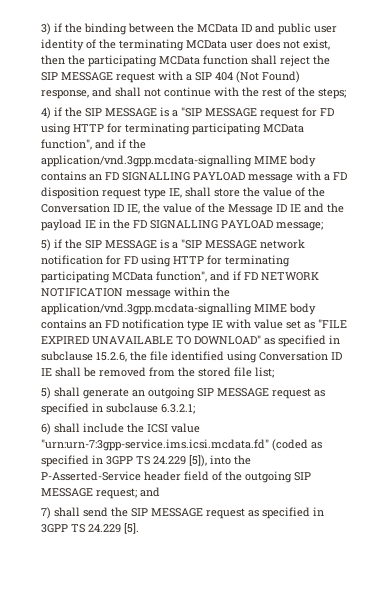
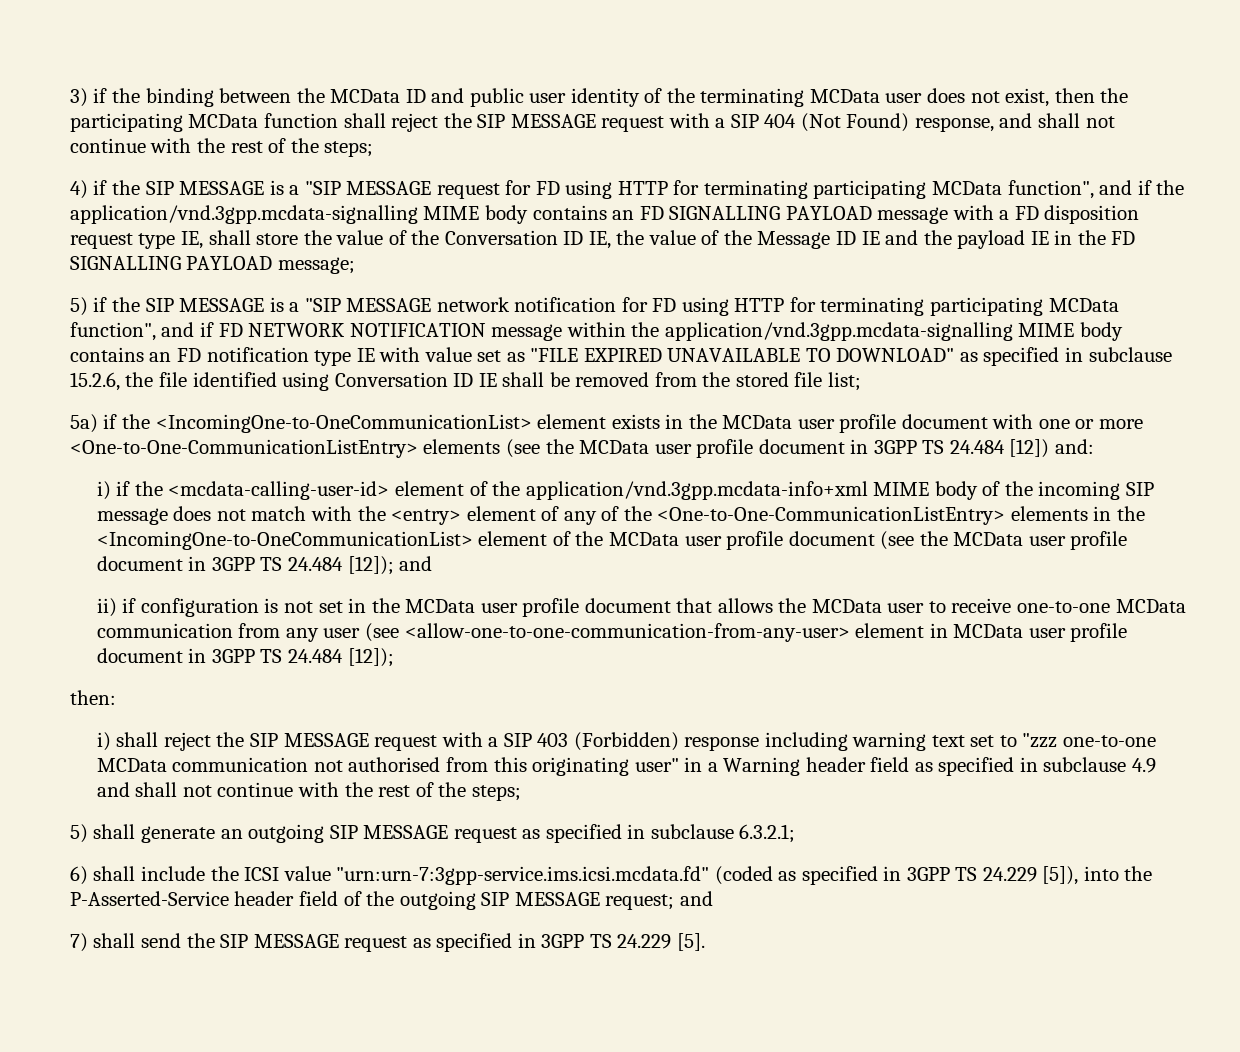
(274, 372) none -> [69,414,1143,433] [69,439,1094,458] [96,481,1154,500] [96,506,1145,525] [96,531,1128,550] [96,556,433,575] [96,598,1186,617] [96,623,1128,642] [96,648,394,667] [69,690,116,705] [96,732,1157,751] [96,757,1156,776] [96,782,521,801] // 5a) if the <IncomingOne-to-OneCommunicationList> element exists in the MCData user profile document with one or more <One-to-One-CommunicationListEntry> elements (see the MCData user profile document in 3GPP TS 24.484 [12]) and: // i) if the <mcdata-calling-user-id> element of the application/vnd.3gpp.mcdata-info+xml MIME body of the incoming SIP message does not match with the <entry> element of any of the <One-to-One-CommunicationListEntry> elements in the <IncomingOne-to-OneCommunicationList> element of the MCData user profile document (see the MCData user profile document in 3GPP TS 24.484 [12]); and // ii) if configuration is not set in the MCData user profile document that allows the MCData user to receive one-to-one MCData communication from any user (see <allow-one-to-one-communication-from-any-user> element in MCData user profile document in 3GPP TS 24.484 [12]); // then: // i) shall reject the SIP MESSAGE request with a SIP 403 (Forbidden) response including warning text set to "zzz one-to-one MCData communication not authorised from this originating user" in a Warning header field as specified in subclause 4.9 and shall not continue with the rest of the steps;

